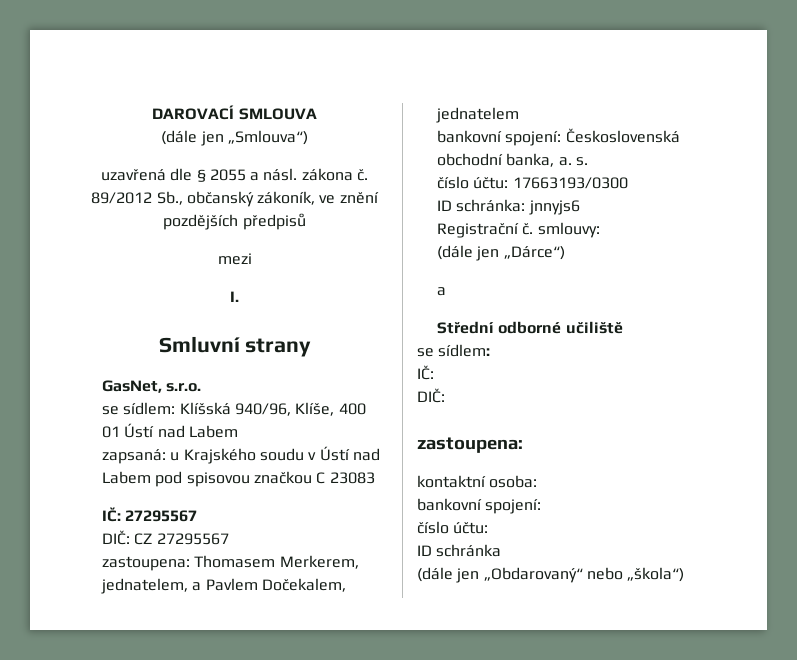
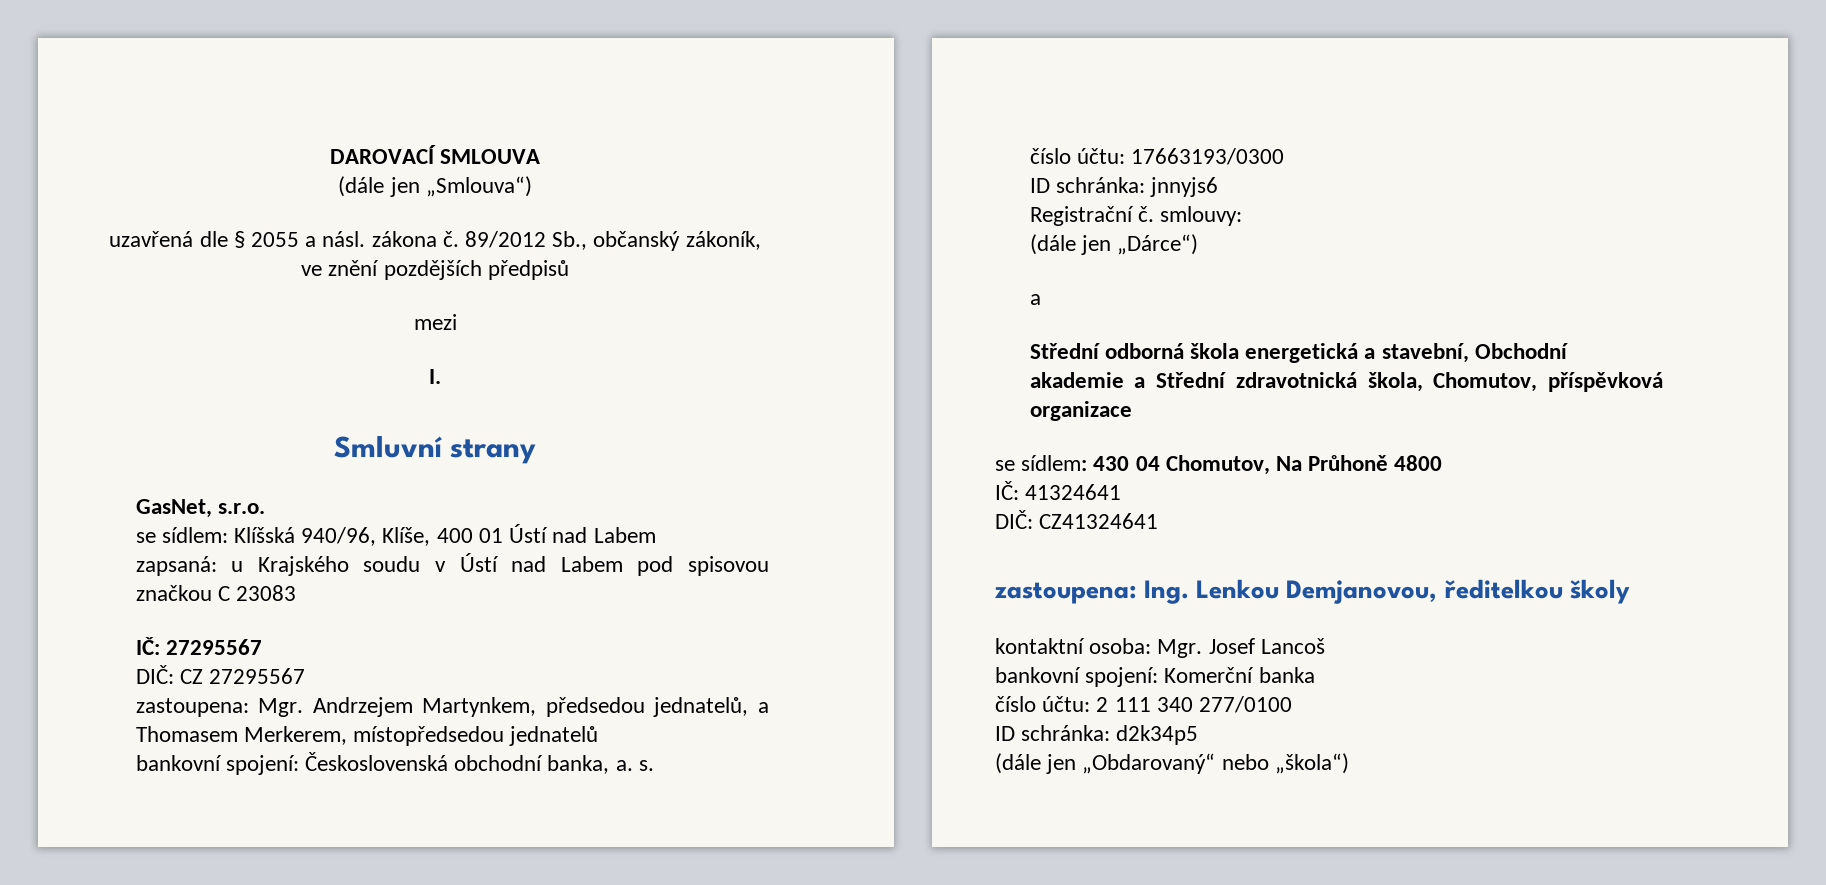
[194,555,359,569] [101,578,346,594] [436,107,520,123] Thomasem Merkerem, jednatelem, a Pavlem Dočekalem, jednatelem -> [258,697,770,717] [135,726,599,746] Mgr. Andrzejem Martynkem, předsedou jednatelů, a Thomasem Merkerem, místopředsedou jednatelů
[498,321,623,334] [417,344,491,357] [417,365,434,380] [417,388,445,403] [417,437,523,453] odborné učiliště // se sídlem: // IČ: // DIČ: // zastoupena: -> [1104,343,1568,363] [1029,372,1663,392] [1029,401,1132,421] [995,455,1443,475] [995,481,1122,500] [995,510,1159,529] [994,579,1630,604] odborná škola energetická a stavební, Obchodní akademie a Střední zdravotnická škola, Chomutov, příspěvková organizace // se sídlem: 430 04 Chomutov, Na Průhoně 4800 // IČ: 41324641 // DIČ: CZ41324641 // zastoupena: Ing. Lenkou Demjanovou, ředitelkou školy
[417,498,542,514] [417,521,489,534] [417,544,502,557] // bankovní spojení: // číslo účtu: // ID schránka -> [1157,638,1325,658] [995,667,1315,687] [995,696,1293,713] [995,725,1199,745] Mgr. Josef Lancoš // bankovní spojení: Komerční banka // číslo účtu: 2 111 340 277/0100 // ID schránka: d2k34p5

